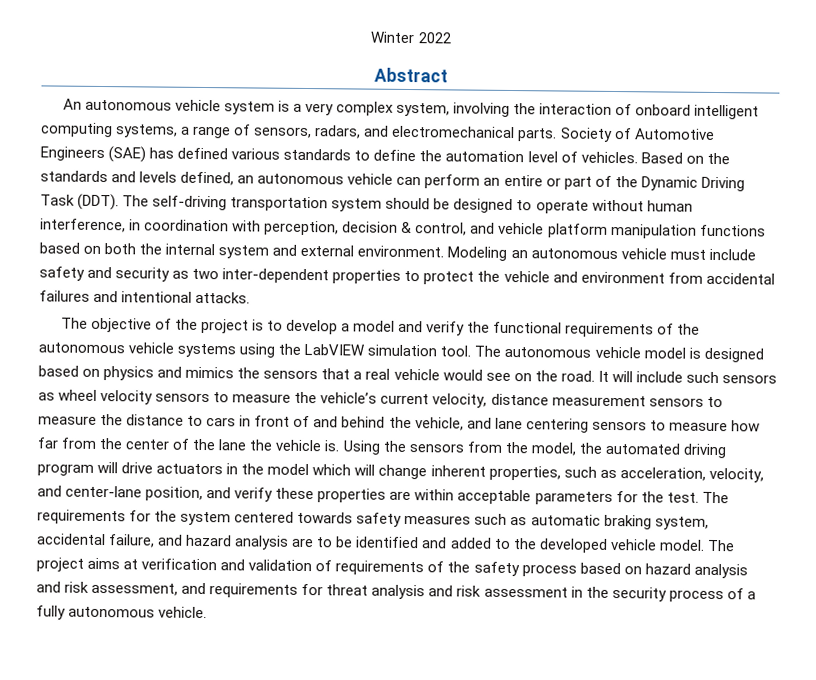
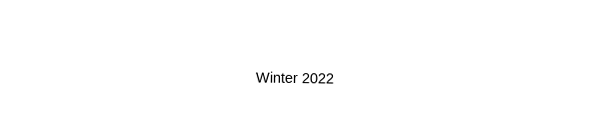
[373,67,448,83] [62,98,760,120] [40,122,715,142] [40,146,730,165] [40,170,745,192] [40,193,693,214] [40,218,766,239] [39,242,756,261] [39,266,775,285] [39,290,251,304] [60,317,701,338] [38,342,764,363] [38,365,777,384] [38,389,723,408] [38,413,760,433] [37,437,726,459] [37,461,764,483] [37,485,729,506] [37,509,709,530] [36,533,735,553] [36,557,748,579] [36,581,756,603] [36,605,208,620] // Abstract // An autonomous vehicle system is a very complex system, involving the interaction of onboard intelligent computing systems, a range of sensors, radars, and electromechanical parts. Society of Automotive Engineers (SAE) has defined various standards to define the automation level of vehicles. Based on the standards and levels defined, an autonomous vehicle can perform an entire or part of the Dynamic Driving Task (DDT). The self-driving transportation system should be designed to operate without human interference, in coordination with perception, decision & control, and vehicle platform manipulation functions based on both the internal system and external environment. Modeling an autonomous vehicle must include safety and security as two inter-dependent properties to protect the vehicle and environment from accidental failures and intentional attacks. // The objective of the project is to develop a model and verify the functional requirements of the autonomous vehicle systems using the LabVIEW simulation tool. The autonomous vehicle model is designed based on physics and mimics the sensors that a real vehicle would see on the road. It will include such sensors as wheel velocity sensors to measure the vehicle’s current velocity, distance measurement sensors to measure the distance to cars in front of and behind the vehicle, and lane centering sensors to measure how far from the center of the lane the vehicle is. Using the sensors from the model, the automated driving program will drive actuators in the model which will change inherent properties, such as acceleration, velocity, and center-lane position, and verify these properties are within acceptable parameters for the test. The requirements for the system centered towards safety measures such as automatic braking system, accidental failure, and hazard analysis are to be identified and added to the developed vehicle model. The project aims at verification and validation of requirements of the safety process based on hazard analysis and risk assessment, and requirements for threat analysis and risk assessment in the security process of a fully autonomous vehicle. -> (334, 78) none

